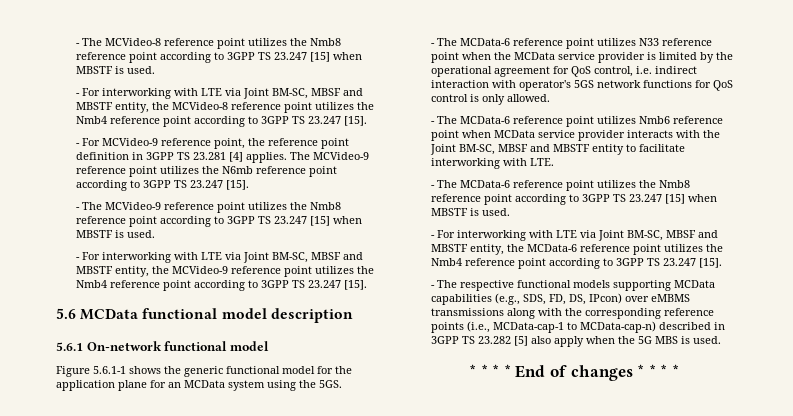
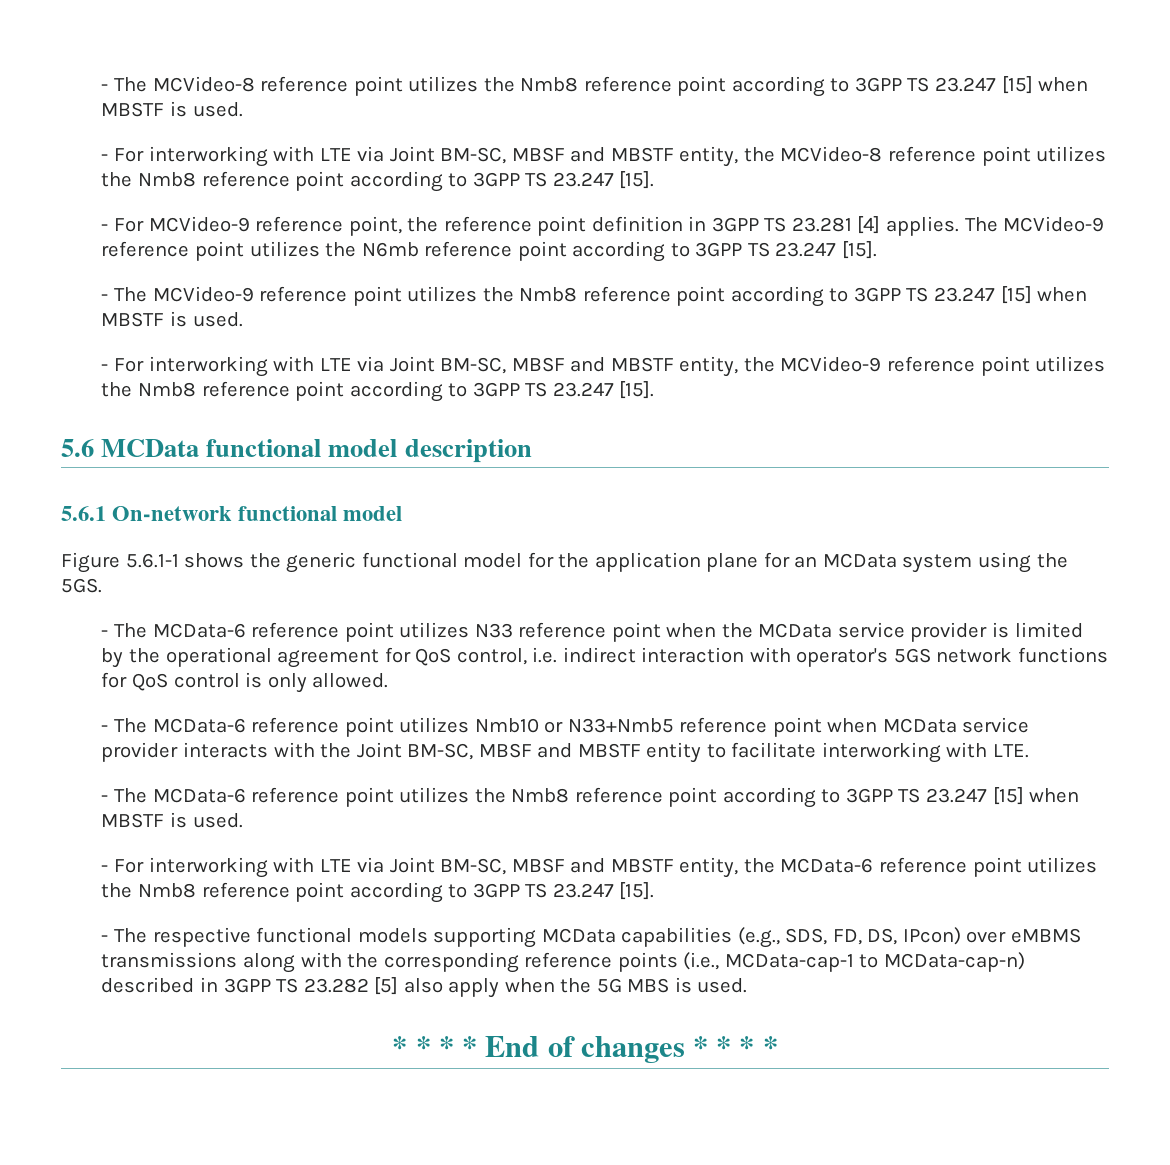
[76,116,108,124] Nmb4 -> [138,172,197,187] Nmb8
[76,280,108,288] Nmb4 -> [138,382,197,397] Nmb8
[639,116,671,124] Nmb6 -> [474,718,674,733] Nmb10 or N33+Nmb5
[431,258,463,266] Nmb4 -> [138,883,197,898] Nmb8

